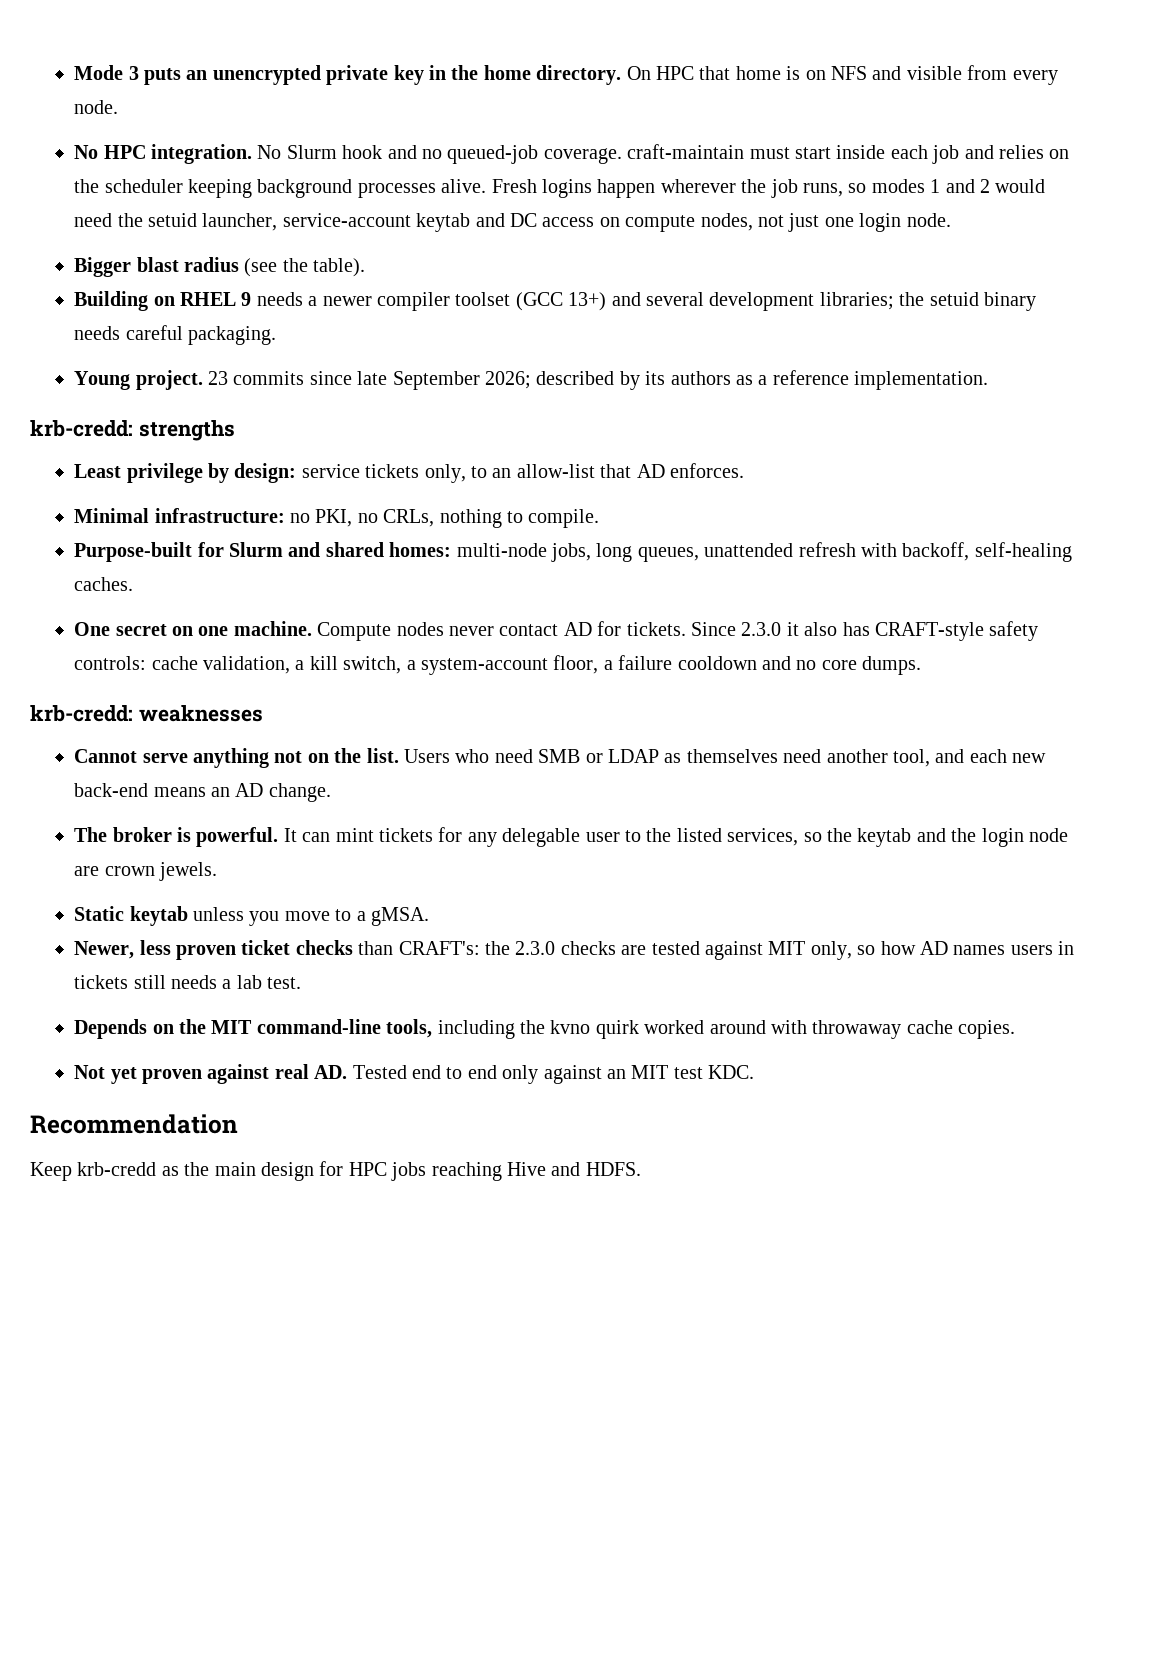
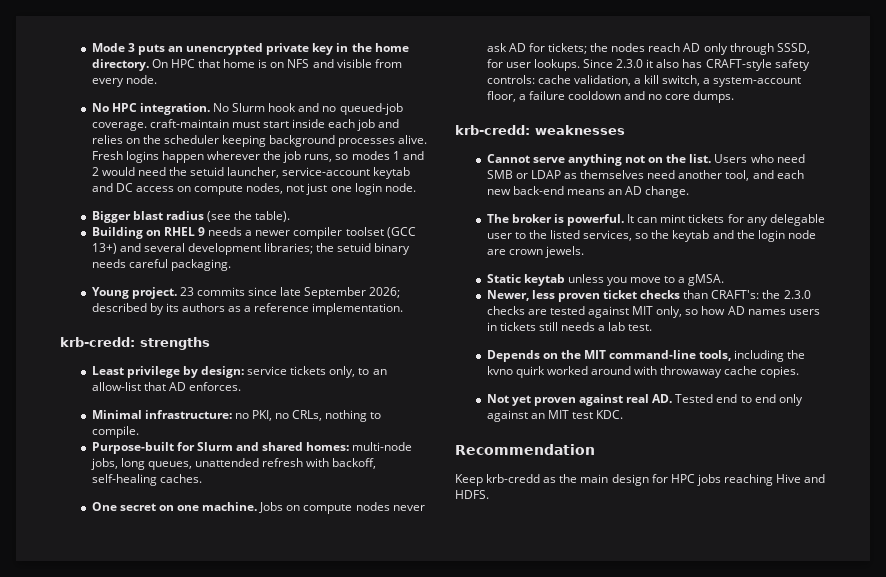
[317,622,392,641] Compute -> [259,502,353,514] Jobs on compute
[499,624,559,636] contact -> [486,43,507,52] ask
[626,622,686,636] tickets. -> [548,43,810,55] [486,59,580,71] tickets; the nodes reach AD only through SSSD, for user lookups.

